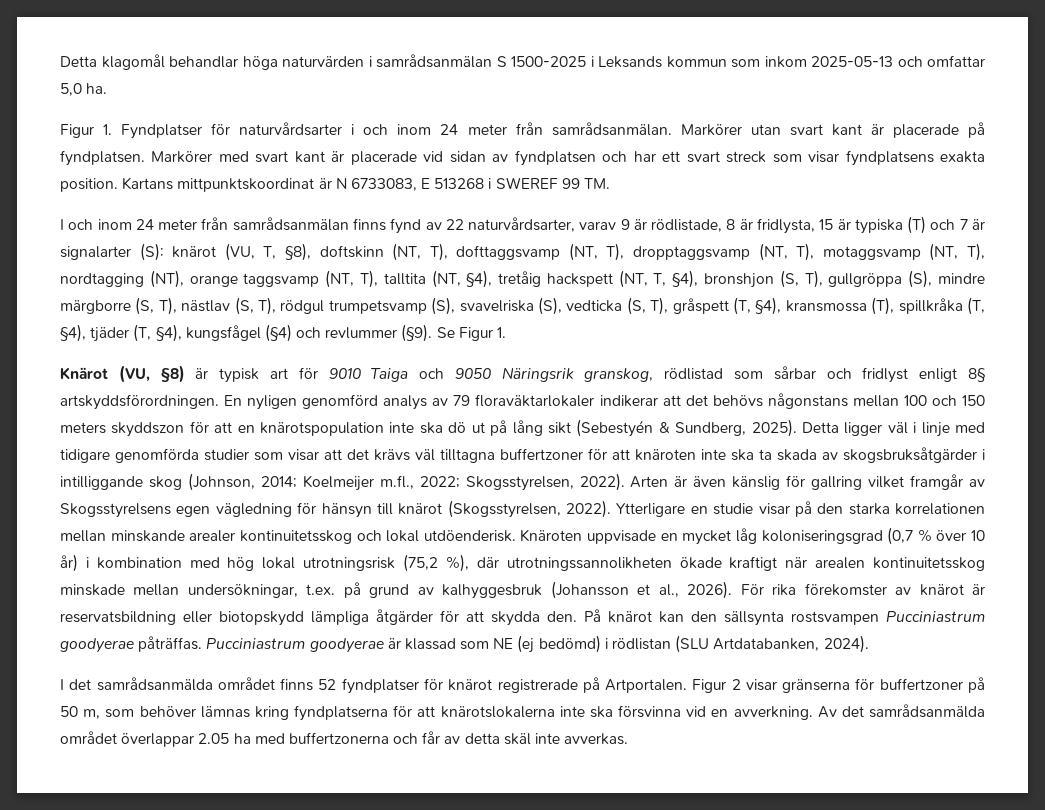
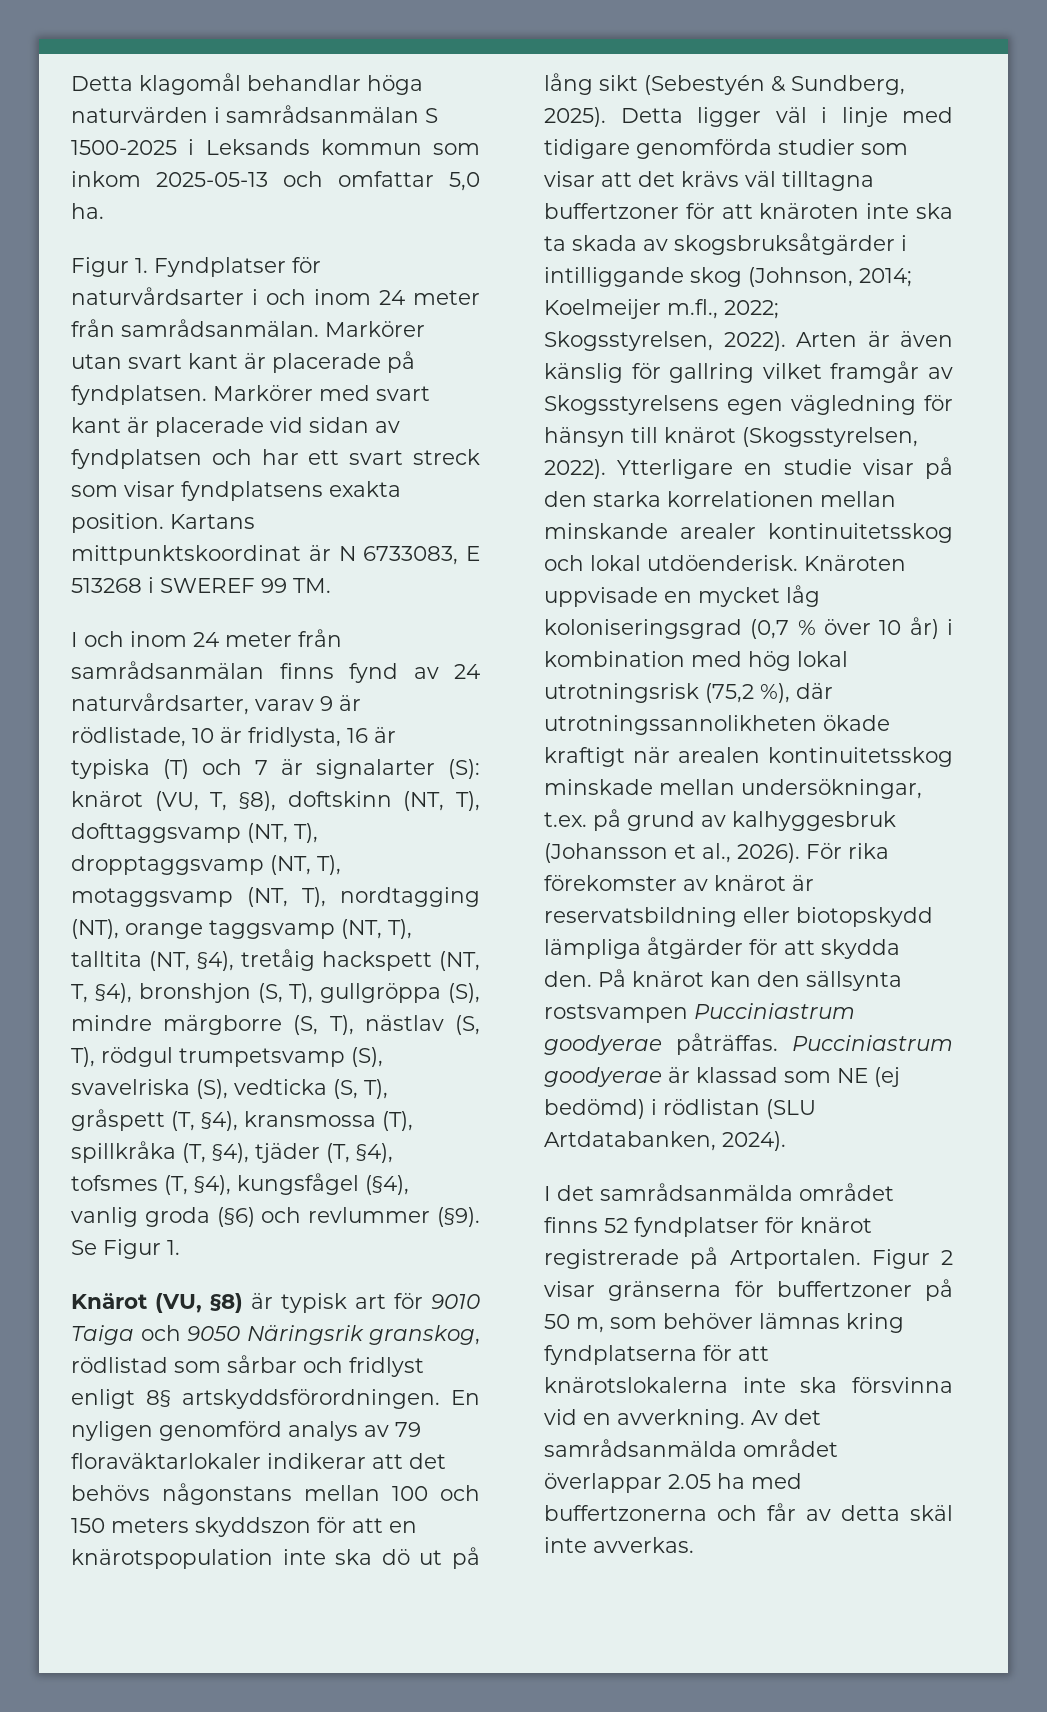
[445,219,464,230] 22 -> [454,664,480,679] 24
[726,219,736,230] 8 -> [192,728,214,743] 10
[819,219,834,230] 15 -> [347,728,368,743] 16
[185,324,292,342] kungsfågel (§4) -> [71,1173,409,1195] [71,1207,255,1227] tofsmes (T, §4), kungsfågel (§4), vanlig groda (§6)

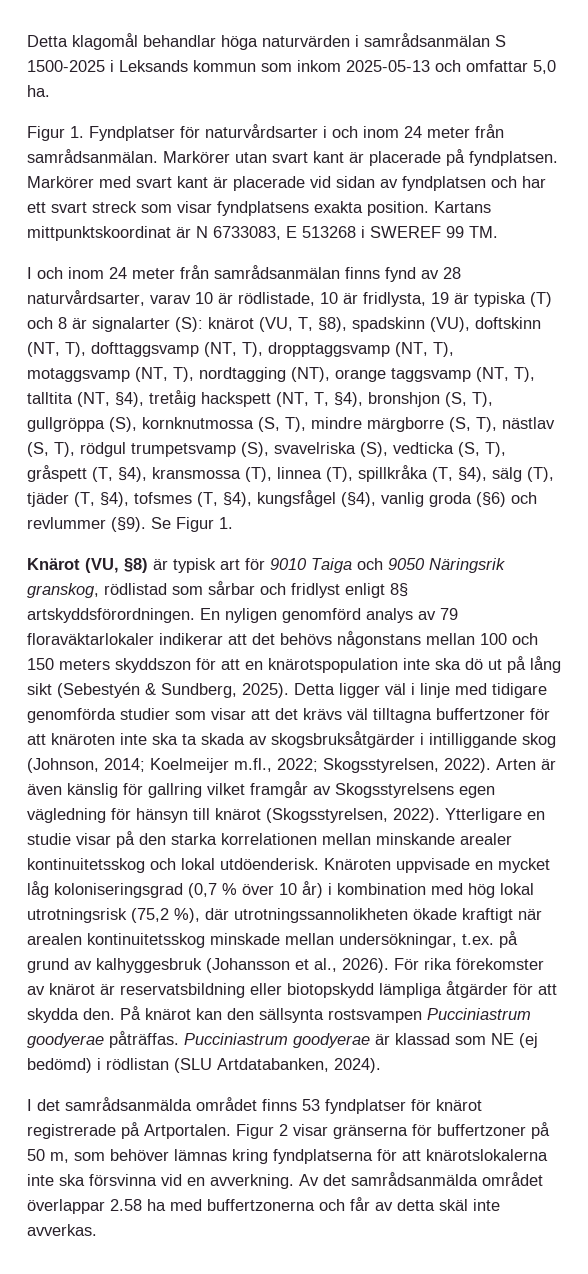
[454,664,480,679] 24 -> [443,267,461,279] 28
[320,696,333,711] 9 -> [195,292,213,304] 10
[347,728,368,743] 16 -> [431,292,449,304] 19
[255,760,268,775] 7 -> [58,317,67,329] 8
(276, 801) none -> [352,317,470,332] spadskinn (VU),
(480, 993) none -> [142,417,306,432] kornknutmossa (S, T),
(413, 1121) none -> [277,467,353,482] linnea (T),
(249, 1153) none -> [492,467,554,482] sälg (T),
[604,1218,628,1233] 52 -> [302,1099,320,1111] 53
[668,1474,711,1489] 2.05 -> [110,1199,142,1211] 2.58

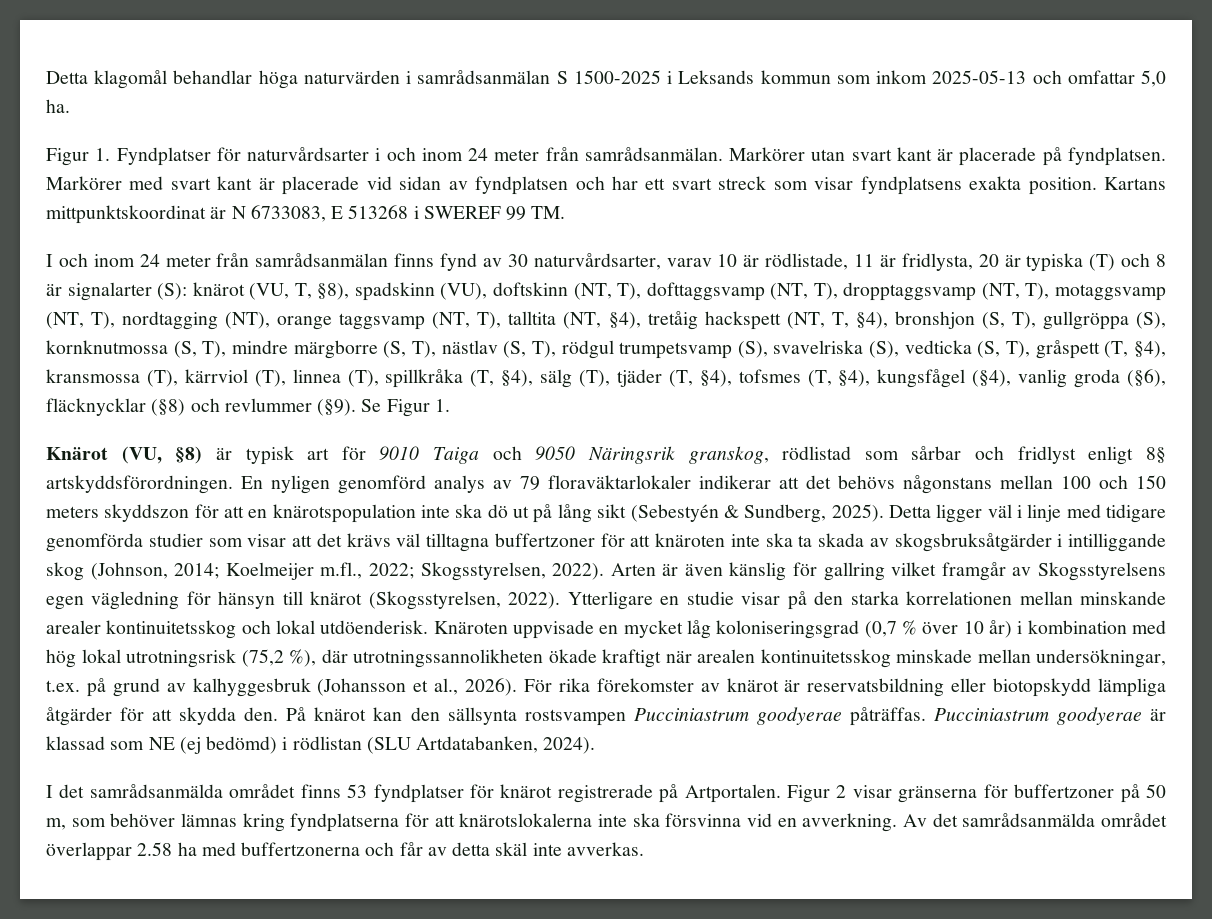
[443,267,461,279] 28 -> [507,254,528,267] 30
[320,292,338,304] 10 -> [854,254,874,267] 11
[431,292,449,304] 19 -> [978,254,999,267] 20
(272, 474) none -> [184,369,286,387] kärrviol (T),
[476,492,506,507] (§6) -> [1127,369,1167,387] [46,398,186,416] (§6), fläcknycklar (§8)

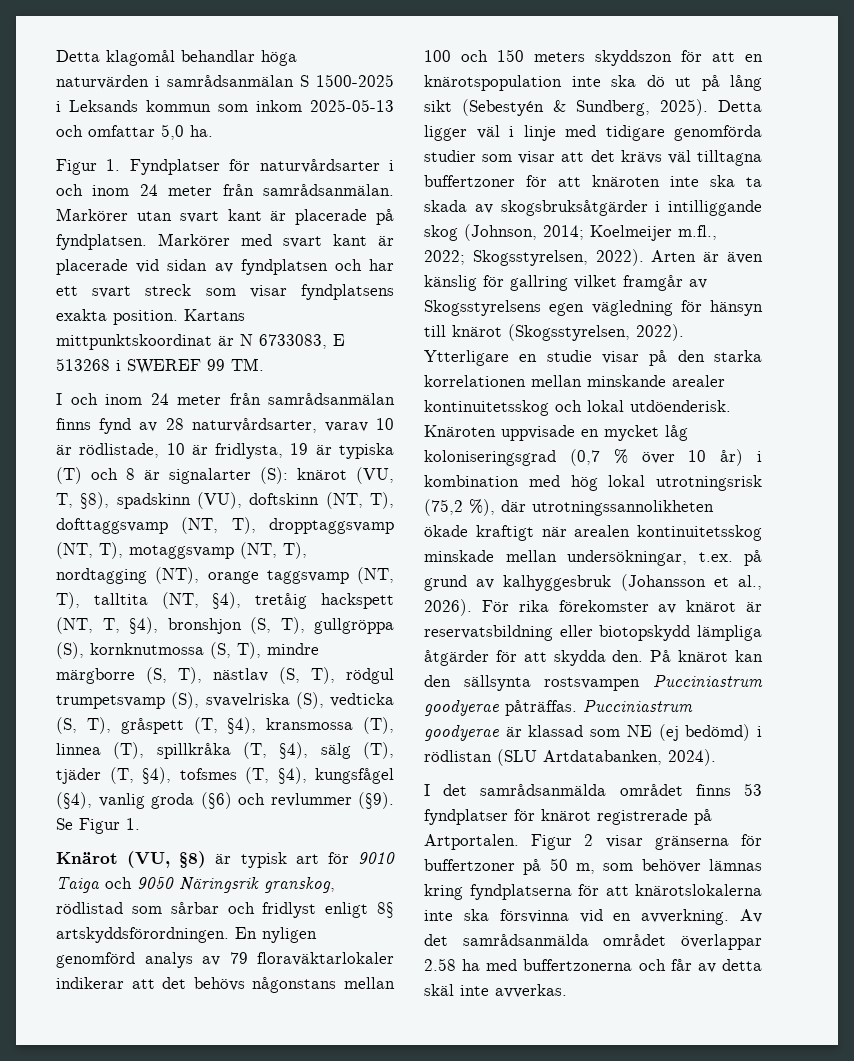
[507,254,528,267] 30 -> [165,418,184,430] 28
[854,254,874,267] 11 -> [166,443,185,455] 10
[978,254,999,267] 20 -> [290,443,309,455] 19
[184,369,286,387] kärrviol (T), -> (394, 725) none
[1127,369,1167,387] [46,398,186,416] (§6), fläcknycklar (§8) -> [200,792,232,809] (§6)

